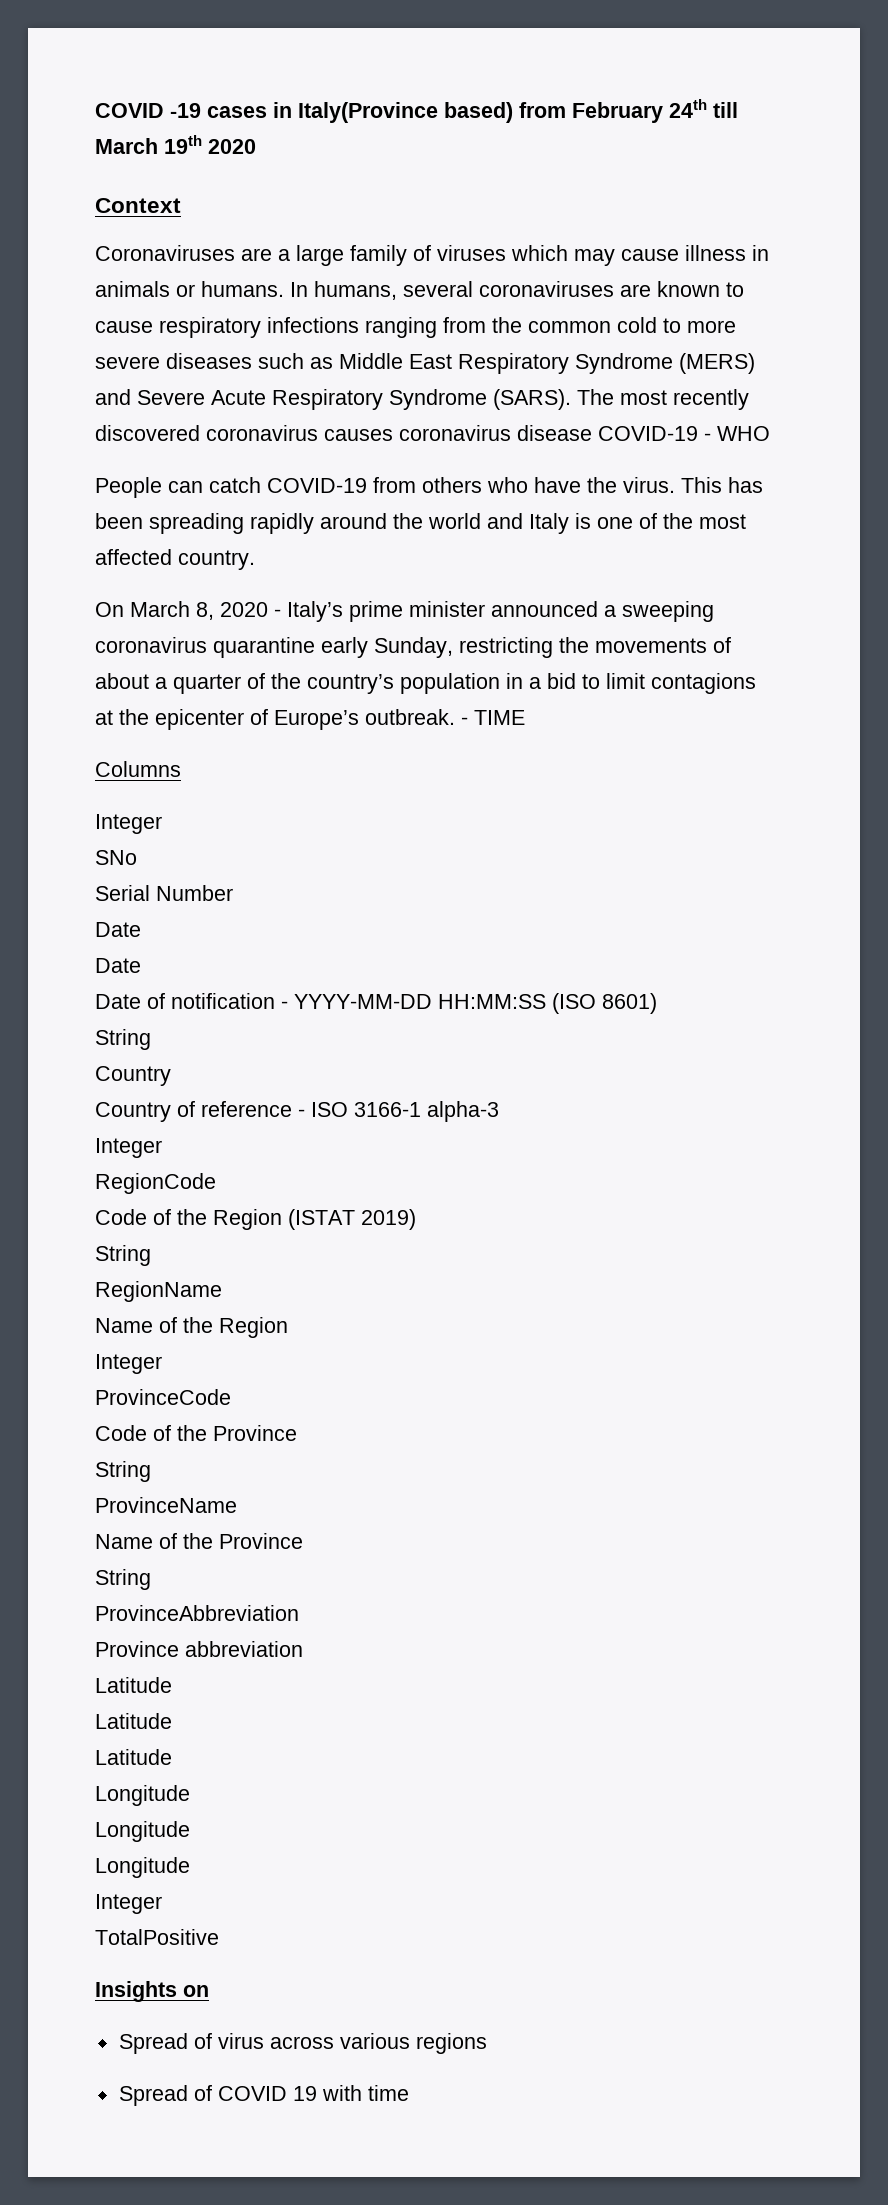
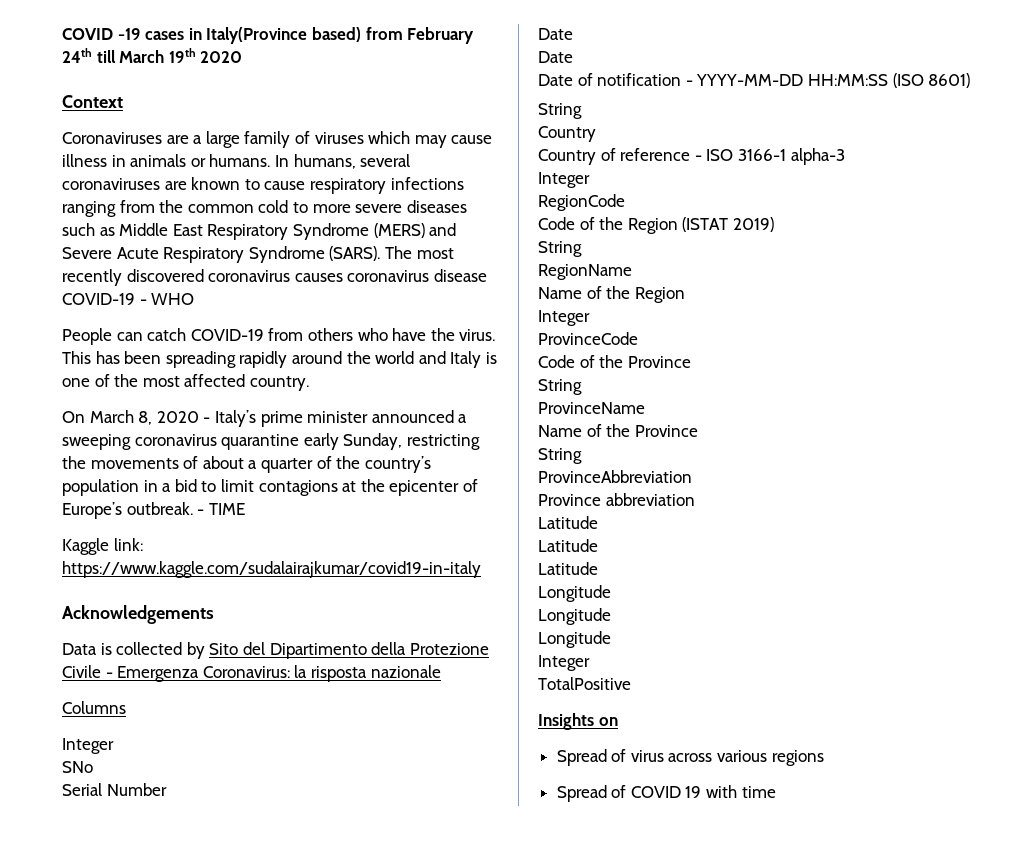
(525, 717) none -> [62,538,143,555] [62,561,481,578] [62,605,214,624] [62,642,489,659] [62,665,441,682] // Kaggle link: https://www.kaggle.com/sudalairajkumar/covid19-in-italy // Acknowledgements // Data is collected by Sito del Dipartimento della Protezione Civile - Emergenza Coronavirus: la risposta nazionale

